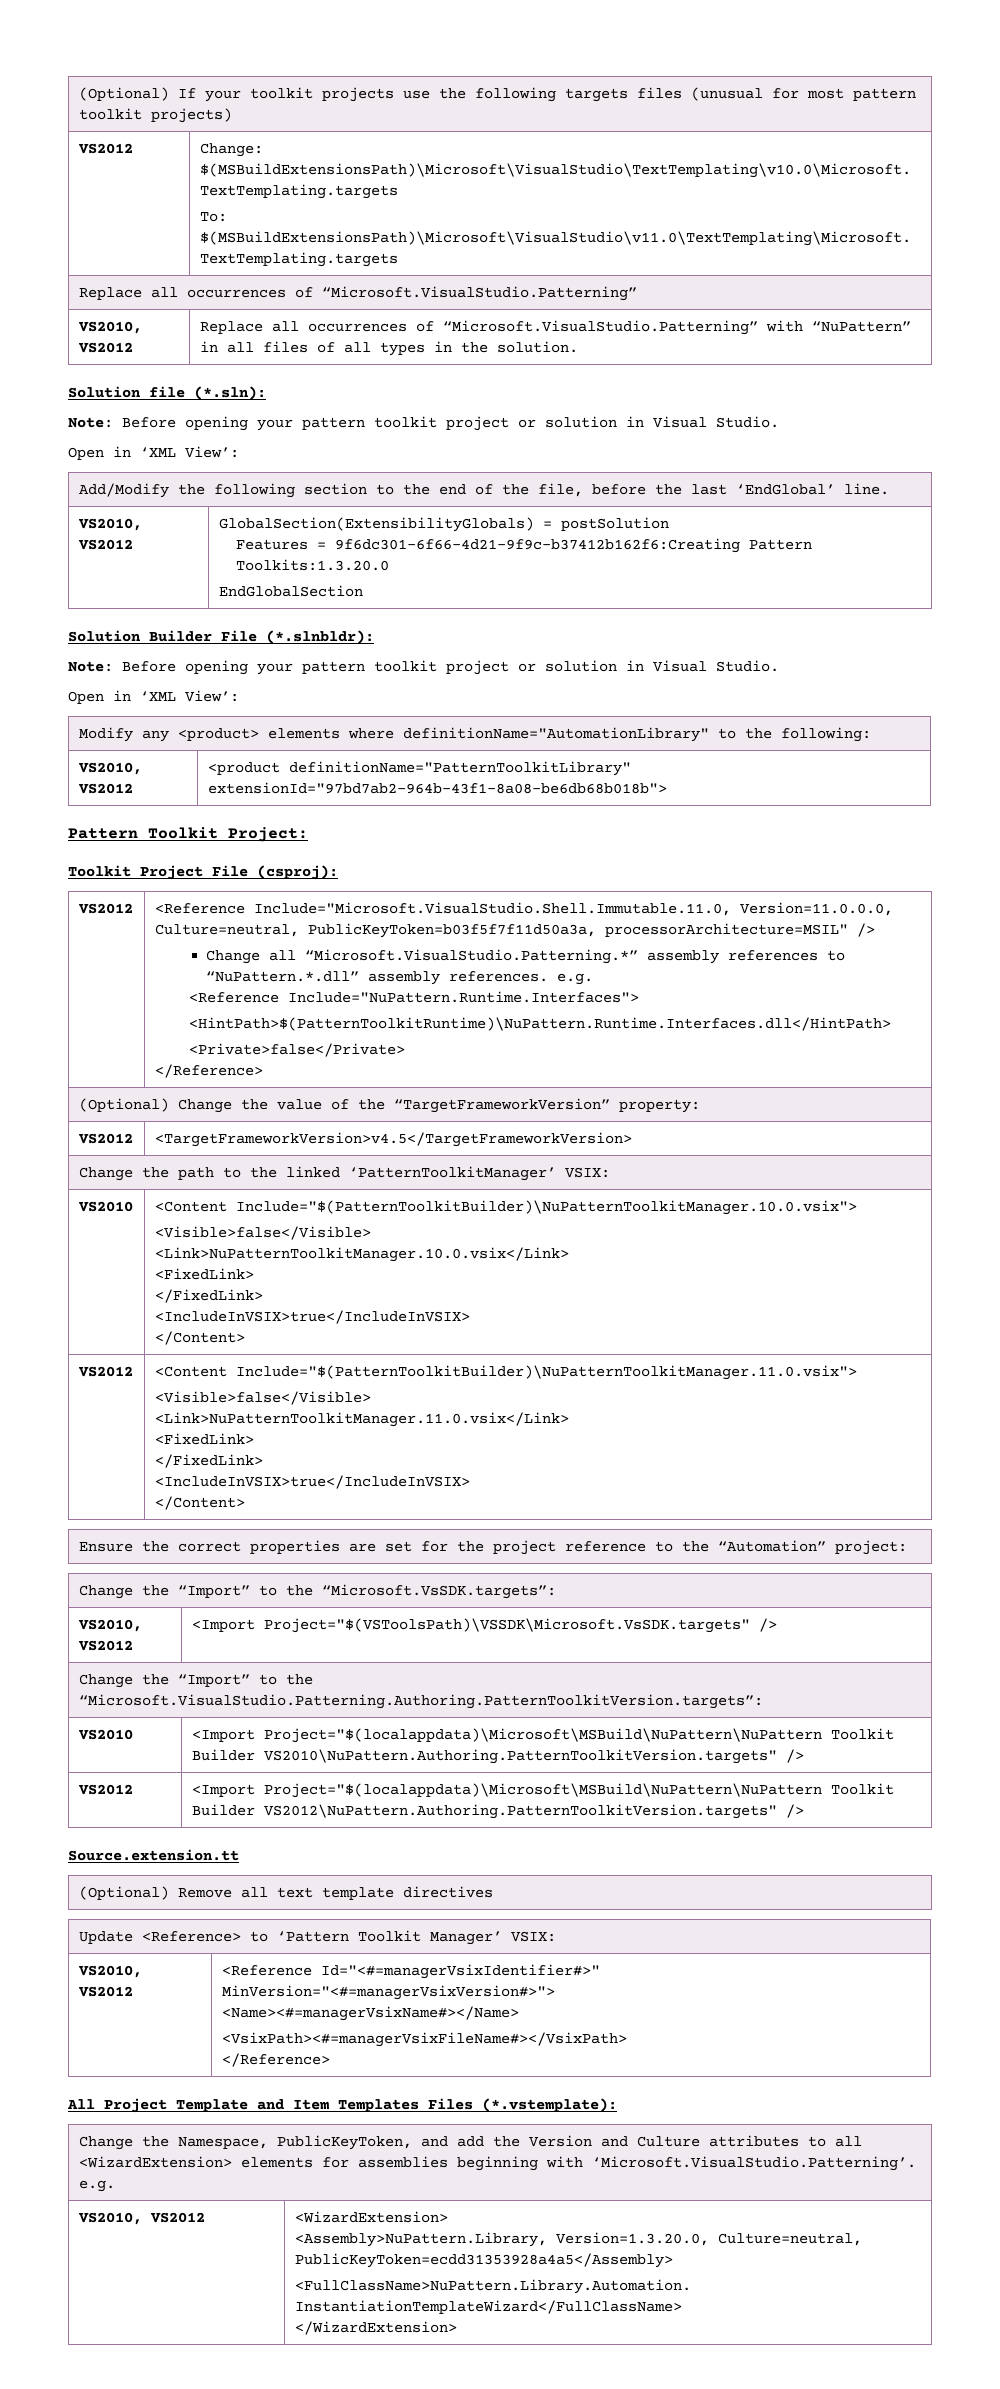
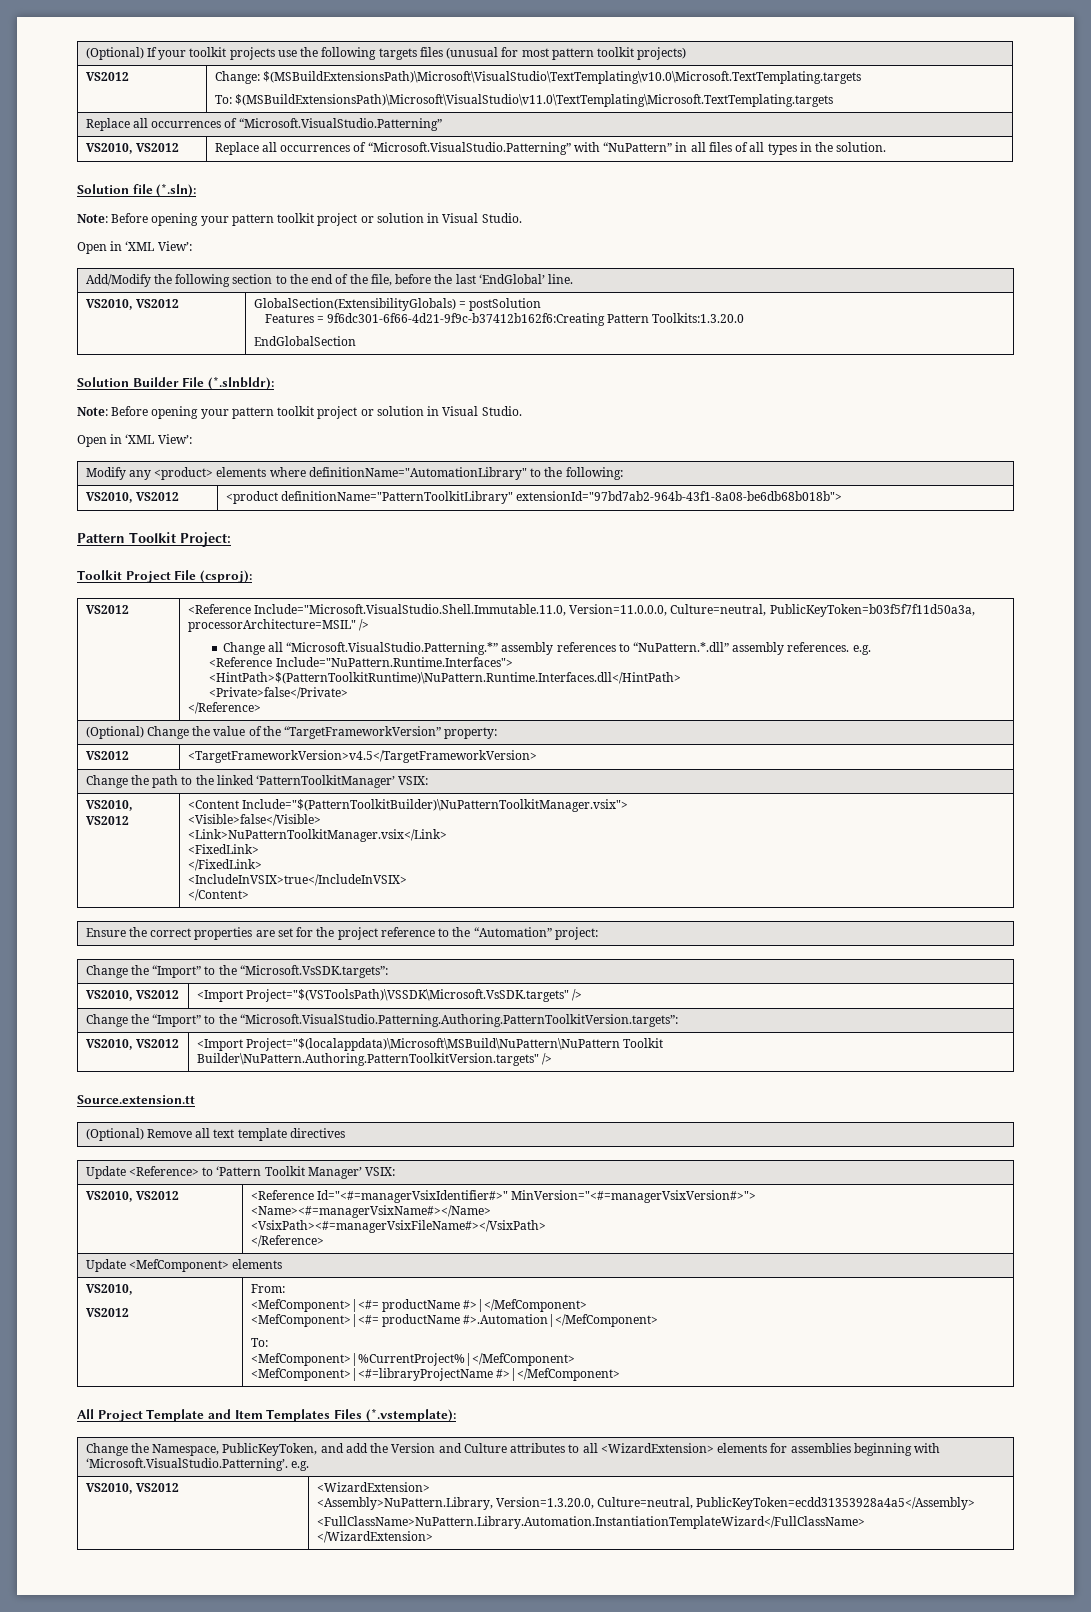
[77,1201,133,1212] [154,1200,857,1215] [154,1226,371,1240] [154,1247,569,1262] [154,1268,254,1280] [154,1289,263,1303] [154,1310,470,1324] [154,1331,245,1345] [77,1366,133,1377] [154,1365,857,1380] [154,1391,371,1405] [154,1412,569,1427] VS2010 | <Content Include="$(PatternToolkitBuilder)\NuPatternToolkitManager.10.0.vsix"> // <Visible>false</Visible> // <Link>NuPatternToolkitManager.10.0.vsix</Link> // <FixedLink> // </FixedLink> // <IncludeInVSIX>true</IncludeInVSIX> // </Content> // VS2012 | <Content Include="$(PatternToolkitBuilder)\NuPatternToolkitManager.11.0.vsix"> // <Visible>false</Visible> // <Link>NuPatternToolkitManager.11.0.vsix</Link> -> [85,800,133,811] [85,816,129,825] [187,799,628,812] [187,814,321,826] [187,829,447,842] VS2010, VS2012 | <Content Include="$(PatternToolkitBuilder)\NuPatternToolkitManager.vsix"> // <Visible>false</Visible> // <Link>NuPatternToolkitManager.vsix</Link>
[77,1729,133,1740] [191,1728,894,1743] [191,1749,804,1764] VS2010 | <Import Project="$(localappdata)\Microsoft\MSBuild\NuPattern\NuPattern Toolkit Builder VS2010\NuPattern.Authoring.PatternToolkitVersion.targets" /> // -> [85,1039,133,1050] VS2010,
[191,1804,777,1819] Builder VS2012\NuPattern.Authoring.PatternToolkitVersion.targets" -> [196,1053,539,1066] Builder\NuPattern.Authoring.PatternToolkitVersion.targets"
(330, 2060) none -> [85,1259,283,1272] [85,1284,133,1295] [85,1308,129,1317] [250,1284,285,1293] [250,1299,588,1312] [250,1314,659,1327] [250,1338,268,1347] [250,1353,575,1366] [250,1368,620,1381] // Update <MefComponent> elements // VS2010, // VS2012 | From: // <MefComponent>|<#= productName #>|</MefComponent> // <MefComponent>|<#= productName #>.Automation|</MefComponent> // To: // <MefComponent>|%CurrentProject%|</MefComponent> // <MefComponent>|<#=libraryProjectName #>|</MefComponent>

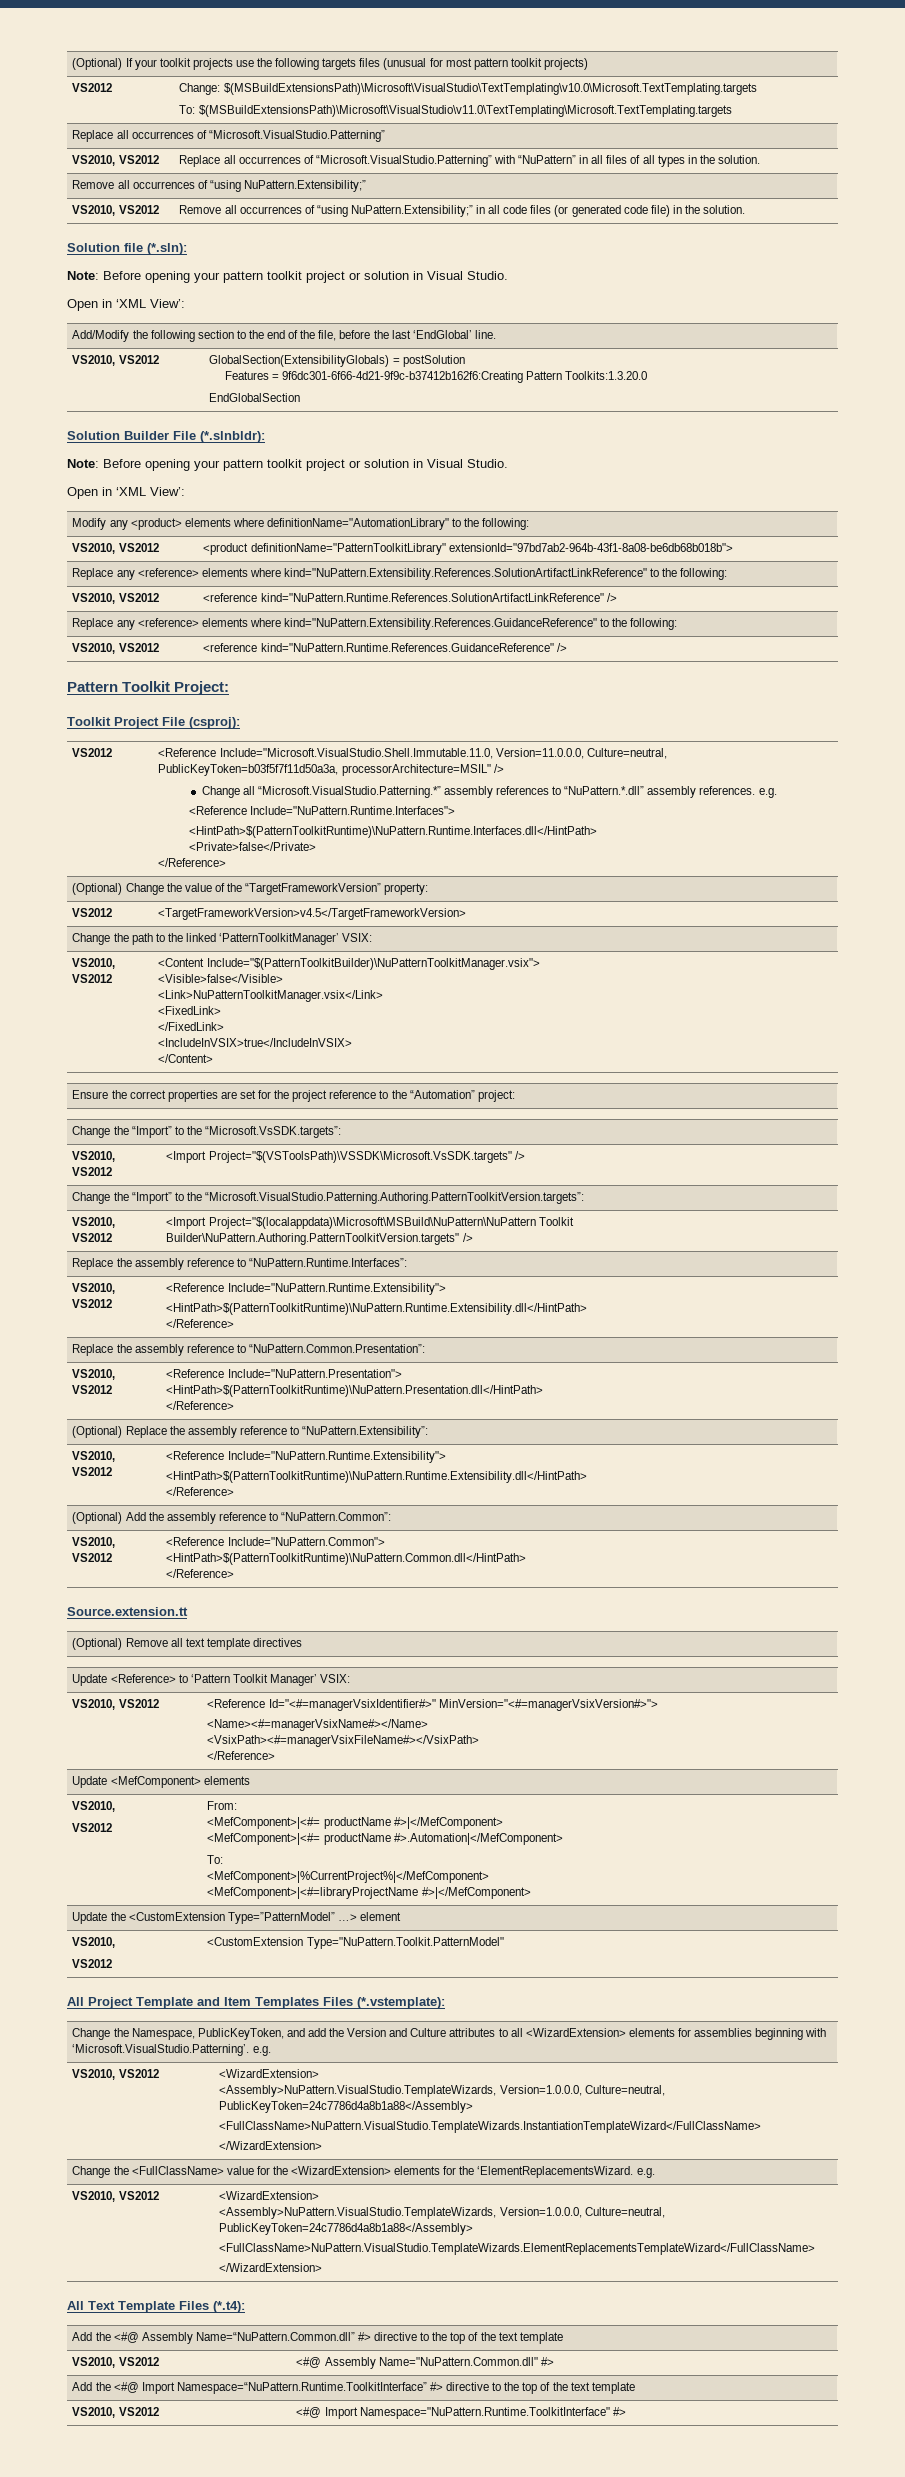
(887, 147) none -> [72,180,366,192] [72,205,159,216] [179,205,746,217] // Remove all occurrences of “using NuPattern.Extensibility;” // VS2010, VS2012 | Remove all occurrences of “using NuPattern.Extensibility;” in all code files (or generated code file) in the solution.
(843, 496) none -> [72,568,728,580] [72,593,159,604] [203,593,617,602] [72,618,678,630] [72,643,159,654] [203,643,567,652] // Replace any <reference> elements where kind="NuPattern.Extensibility.References.SolutionArtifactLinkReference" to the following: // VS2010, VS2012 | <reference kind="NuPattern.Runtime.References.SolutionArtifactLinkReference" /> // Replace any <reference> elements where kind="NuPattern.Extensibility.References.GuidanceReference" to the following: // VS2010, VS2012 | <reference kind="NuPattern.Runtime.References.GuidanceReference" />
(552, 1059) none -> [72,1258,407,1270] [72,1283,116,1294] [72,1299,113,1308] [166,1283,446,1295] [166,1303,588,1315] [166,1319,235,1328] [72,1344,425,1356] [72,1369,116,1380] [72,1385,113,1394] [166,1369,402,1378] [166,1385,544,1397] [166,1401,235,1410] [72,1426,429,1438] [72,1451,116,1462] [72,1467,113,1476] [166,1451,446,1463] [166,1471,588,1483] [166,1487,235,1496] [72,1512,392,1524] [72,1537,116,1548] [72,1553,113,1562] [166,1537,385,1546] [166,1553,527,1565] [166,1569,235,1578] // Replace the assembly reference to “NuPattern.Runtime.Interfaces”: // VS2010, VS2012 | <Reference Include="NuPattern.Runtime.Extensibility"> // <HintPath>$(PatternToolkitRuntime)\NuPattern.Runtime.Extensibility.dll</HintPath> // </Reference> // Replace the assembly reference to “NuPattern.Common.Presentation”: // VS2010, VS2012 | <Reference Include="NuPattern.Presentation"> // <HintPath>$(PatternToolkitRuntime)\NuPattern.Presentation.dll</HintPath> // </Reference> // (Optional) Replace the assembly reference to “NuPattern.Extensibility”: // VS2010, VS2012 | <Reference Include="NuPattern.Runtime.Extensibility"> // <HintPath>$(PatternToolkitRuntime)\NuPattern.Runtime.Extensibility.dll</HintPath> // </Reference> // (Optional) Add the assembly reference to “NuPattern.Common”: // VS2010, VS2012 | <Reference Include="NuPattern.Common"> // <HintPath>$(PatternToolkitRuntime)\NuPattern.Common.dll</HintPath> // </Reference>
(620, 1374) none -> [72,1912,401,1924] [72,1937,116,1948] [72,1959,113,1968] [207,1937,504,1949] // Update the <CustomExtension Type=”PatternModel” …> element // VS2010, // VS2012 | <CustomExtension Type="NuPattern.Toolkit.PatternModel"
[316,1497,976,1510] [316,1516,865,1529] [316,1531,433,1543] <Assembly>NuPattern.Library, Version=1.3.20.0, Culture=neutral, PublicKeyToken=ecdd31353928a4a5</Assembly> // <FullClassName>NuPattern.Library.Automation.InstantiationTemplateWizard</FullClassName> // </WizardExtension> -> [219,2085,665,2097] [219,2101,474,2113] [219,2121,762,2133] [219,2141,323,2150] [72,2166,655,2178] [72,2191,159,2202] [219,2191,320,2200] [219,2207,665,2219] [219,2223,474,2235] [219,2243,816,2255] [219,2263,323,2272] [67,2301,245,2313] [72,2332,563,2344] [72,2357,159,2368] [296,2357,554,2369] [72,2382,635,2394] [72,2407,159,2418] [296,2407,626,2419] <Assembly>NuPattern.VisualStudio.TemplateWizards, Version=1.0.0.0, Culture=neutral, PublicKeyToken=24c7786d4a8b1a88</Assembly> // <FullClassName>NuPattern.VisualStudio.TemplateWizards.InstantiationTemplateWizard</FullClassName> // </WizardExtension> // Change the <FullClassName> value for the <WizardExtension> elements for the ‘ElementReplacementsWizard. e.g. // VS2010, VS2012 | <WizardExtension> // <Assembly>NuPattern.VisualStudio.TemplateWizards, Version=1.0.0.0, Culture=neutral, PublicKeyToken=24c7786d4a8b1a88</Assembly> // <FullClassName>NuPattern.VisualStudio.TemplateWizards.ElementReplacementsTemplateWizard</FullClassName> // </WizardExtension> // All Text Template Files (*.t4): // Add the <#@ Assembly Name=“NuPattern.Common.dll” #> directive to the top of the text template // VS2010, VS2012 | <#@ Assembly Name="NuPattern.Common.dll" #> // Add the <#@ Import Namespace=“NuPattern.Runtime.ToolkitInterface” #> directive to the top of the text template // VS2010, VS2012 | <#@ Import Namespace="NuPattern.Runtime.ToolkitInterface" #>

